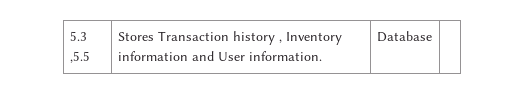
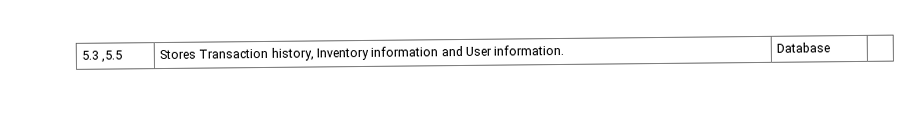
[232,31,282,45] history , -> [270,47,314,61] history,

